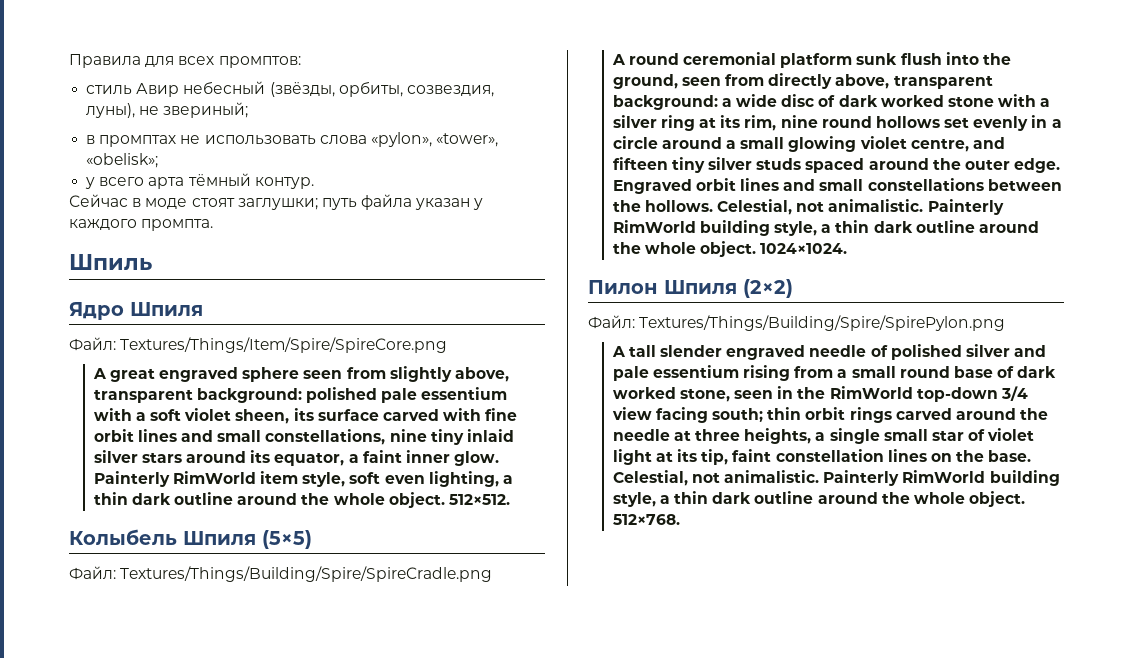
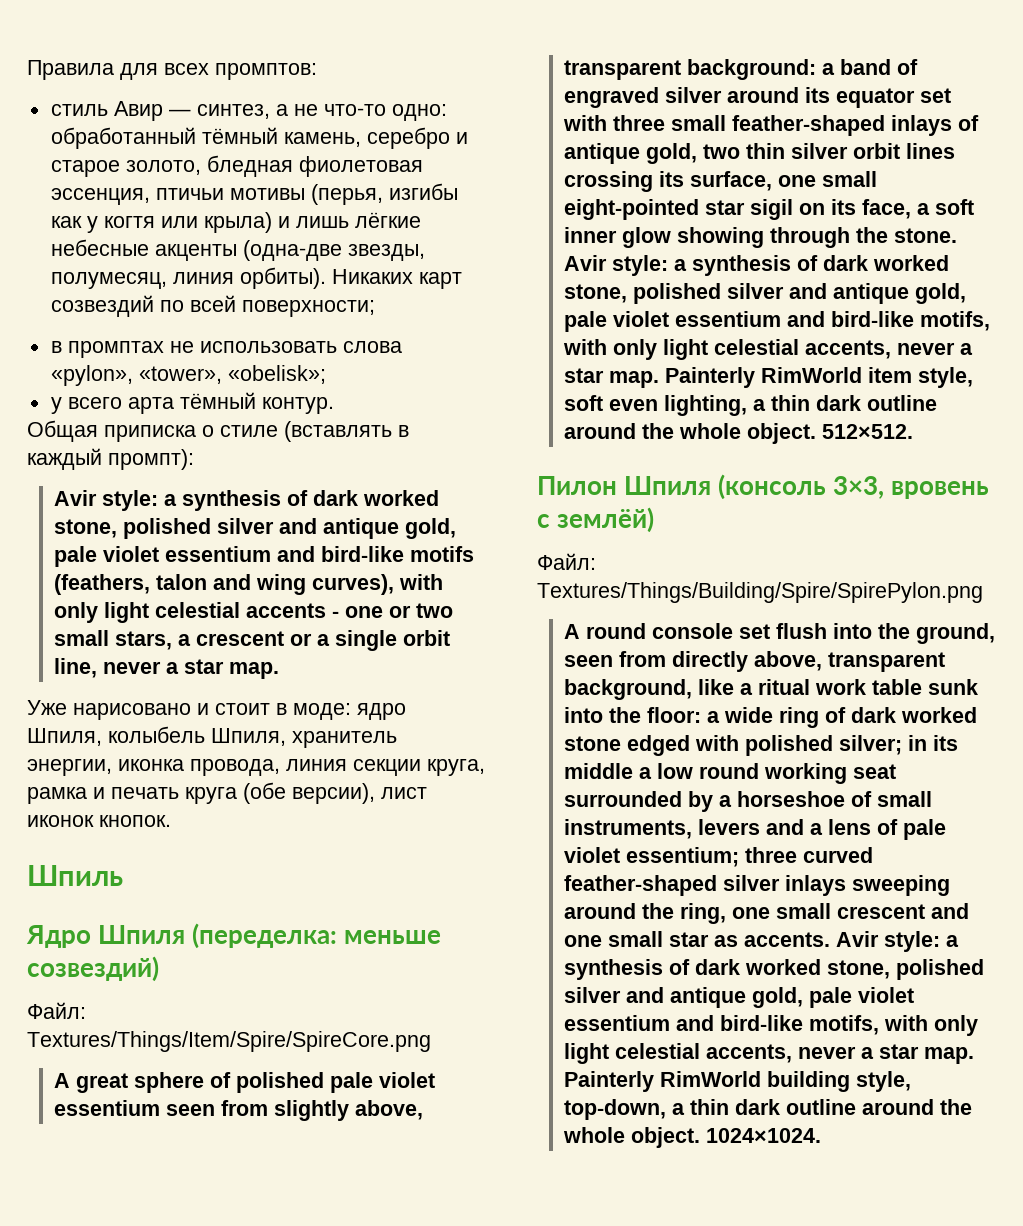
[183,81,494,97] [86,102,249,118] небесный (звёзды, орбиты, созвездия, луны), не звериный; -> [168,104,447,121] [50,127,468,149] [50,155,423,177] [50,183,458,205] [50,212,421,233] [50,239,425,261] [50,267,462,289] [50,295,375,317] — синтез, а не что-то одно: обработанный тёмный камень, серебро и старое золото, бледная фиолетовая эссенция, птичьи мотивы (перья, изгибы как у когтя или крыла) и лишь лёгкие небесные акценты (одна-две звезды, полумесяц, линия орбиты). Никаких карт созвездий по всей поверхности;
[69,194,484,210] [69,219,214,231] Сейчас в моде стоят заглушки; путь файла указан у каждого промпта. -> [27,420,409,442] [27,448,194,470] [54,490,440,511] [54,518,457,539] [54,546,475,567] [54,574,444,595] [54,602,454,623] [54,630,451,651] [54,658,280,679] [27,700,406,720] [27,726,397,748] [27,759,485,776] [27,782,427,804] [27,815,171,827] Общая приписка о стиле (вставлять в каждый промпт): // Avir style: a synthesis of dark worked stone, polished silver and antique gold, pale violet essentium and bird-like motifs (feathers, talon and wing curves), with only light celestial accents - one or two small stars, a crescent or a single orbit line, never a star map. // Уже нарисовано и стоит в моде: ядро Шпиля, колыбель Шпиля, хранитель энергии, иконка провода, линия секции круга, рамка и печать круга (обе версии), лист иконок кнопок.
(203, 309) none -> [192,923,442,949] [27,956,159,982] (переделка: меньше созвездий)
[158,367,300,382] engraved sphere -> [134,1072,436,1093] [54,1100,161,1116] sphere of polished pale violet essentium
[305,387,508,403] [93,408,518,424] [93,429,514,445] [93,450,500,466] polished pale essentium with a soft violet sheen, its surface carved with fine orbit lines and small constellations, nine tiny inlaid silver stars around its equator, a faint inner glow. -> [822,59,919,75] [564,87,952,108] [563,115,980,136] [564,143,956,164] [564,171,878,192] [564,199,975,220] [564,227,958,248] [564,255,950,276] [564,283,967,304] [564,311,991,332] [563,339,974,360] [564,368,660,388] a band of engraved silver around its equator set with three small feather-shaped inlays of antique gold, two thin silver orbit lines crossing its surface, one small eight-pointed star sigil on its face, a soft inner glow showing through the stone. Avir style: a synthesis of dark worked stone, polished silver and antique gold, pale violet essentium and bird-like motifs, with only light celestial accents, never a star map.
[69,529,312,549] [69,566,493,582] Колыбель Шпиля (5×5) // Файл: Textures/Things/Building/Spire/SpireCradle.png -> [537,474,990,500] [537,507,655,533] [537,553,596,570] [537,582,983,603] Пилон Шпиля (консоль 3×3, вровень с землёй) // Файл: Textures/Things/Building/Spire/SpirePylon.png
[682,52,898,68] ceremonial platform sunk -> [652,623,771,639] console set
[612,95,718,110] background: -> [564,679,979,700] [564,707,702,723] background, like a ritual work table sunk into the floor:
[781,94,815,107] disc -> [779,707,820,728] ring
[998,94,1051,107] [612,115,1062,131] [612,136,1005,152] [612,157,1061,173] [612,178,1062,194] [612,199,1004,215] [612,220,817,236] with a silver ring at its rim, nine round hollows set evenly in a circle around a small glowing violet centre, and fifteen tiny silver studs spaced around the outer edge. Engraved orbit lines and small constellations between the hollows. Celestial, not animalistic. Painterly RimWorld building style, -> [627,735,959,756] [564,763,897,784] [564,791,933,812] [564,819,947,840] [564,847,874,867] [564,875,951,896] [564,903,970,924] [564,931,960,952] [564,959,985,980] [564,987,915,1008] [564,1015,979,1036] [564,1043,975,1064] [564,1071,912,1092] [564,1099,667,1120] edged with polished silver; in its middle a low round working seat surrounded by a horseshoe of small instruments, levers and a lens of pale violet essentium; three curved feather-shaped silver inlays sweeping around the ring, one small crescent and one small star as accents. Avir style: a synthesis of dark worked stone, polished silver and antique gold, pale violet essentium and bird-like motifs, with only light celestial accents, never a star map. Painterly RimWorld building style, top-down,
[588,279,793,298] [588,315,1006,331] [611,344,1047,360] [612,365,1057,381] [612,386,1028,402] [611,407,1049,423] [612,428,1035,444] [612,449,1032,465] [612,470,1060,486] [612,491,1026,507] [612,514,680,525] // Пилон Шпиля (2×2) // Файл: Textures/Things/Building/Spire/SpirePylon.png // A tall slender engraved needle of polished silver and pale essentium rising from a small round base of dark worked stone, seen in the RimWorld top-down 3/4 view facing south; thin orbit rings carved around the needle at three heights, a single small star of violet light at its tip, faint constellation lines on the base. Celestial, not animalistic. Painterly RimWorld building style, a thin dark outline around the whole object. 512×768. -> (822, 1135) none

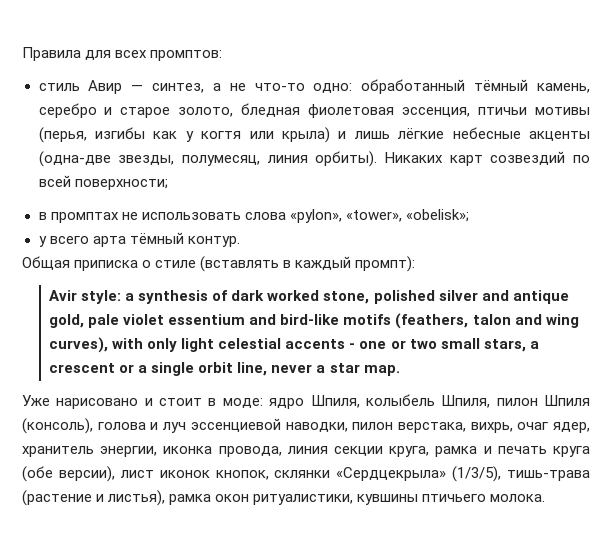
(286, 737) none -> [496,395,591,406] [22,418,590,434] пилон Шпиля (консоль), голова и луч эссенциевой наводки, пилон верстака, вихрь, очаг ядер,
[99,815,171,827] [27,865,123,886] [26,923,442,949] [27,956,159,982] [27,1002,86,1019] [27,1031,431,1052] [54,1072,436,1093] [54,1100,424,1121] [564,59,919,80] [564,87,952,108] [563,115,980,136] [564,143,956,164] [564,171,878,192] [564,199,975,220] [564,227,958,248] [564,255,950,276] [564,283,967,304] [564,311,991,332] [563,339,974,360] [564,367,974,388] [564,395,938,416] [564,423,914,444] [537,474,990,500] [537,507,655,533] [537,553,596,570] [537,582,983,603] [564,623,996,644] [564,651,946,672] [564,679,979,700] [564,707,978,728] [564,735,959,756] [564,763,897,784] [564,791,933,812] [564,819,947,840] [564,847,874,867] [564,875,951,896] [564,903,970,924] [564,931,960,952] [564,959,985,980] [564,987,915,1008] [564,1015,979,1036] [564,1043,975,1064] [564,1071,912,1092] [564,1099,973,1120] [563,1127,822,1148] кнопок. // Шпиль // Ядро Шпиля (переделка: меньше созвездий) // Файл: Textures/Things/Item/Spire/SpireCore.png // A great sphere of polished pale violet essentium seen from slightly above, transparent background: a band of engraved silver around its equator set with three small feather-shaped inlays of antique gold, two thin silver orbit lines crossing its surface, one small eight-pointed star sigil on its face, a soft inner glow showing through the stone. Avir style: a synthesis of dark worked stone, polished silver and antique gold, pale violet essentium and bird-like motifs, with only light celestial accents, never a star map. Painterly RimWorld item style, soft even lighting, a thin dark outline around the whole object. 512×512. // Пилон Шпиля (консоль 3×3, вровень с землёй) // Файл: Textures/Things/Building/Spire/SpirePylon.png // A round console set flush into the ground, seen from directly above, transparent background, like a ritual work table sunk into the floor: a wide ring of dark worked stone edged with polished silver; in its middle a low round working seat surrounded by a horseshoe of small instruments, levers and a lens of pale violet essentium; three curved feather-shaped silver inlays sweeping around the ring, one small crescent and one small star as accents. Avir style: a synthesis of dark worked stone, polished silver and antique gold, pale violet essentium and bird-like motifs, with only light celestial accents, never a star map. Painterly RimWorld building style, top-down, a thin dark outline around the whole object. 1024×1024. -> [215,466,590,482] [22,490,546,506] кнопок, склянки «Сердцекрыла» (1/3/5), тишь-трава (растение и листья), рамка окон ритуалистики, кувшины птичьего молока.

